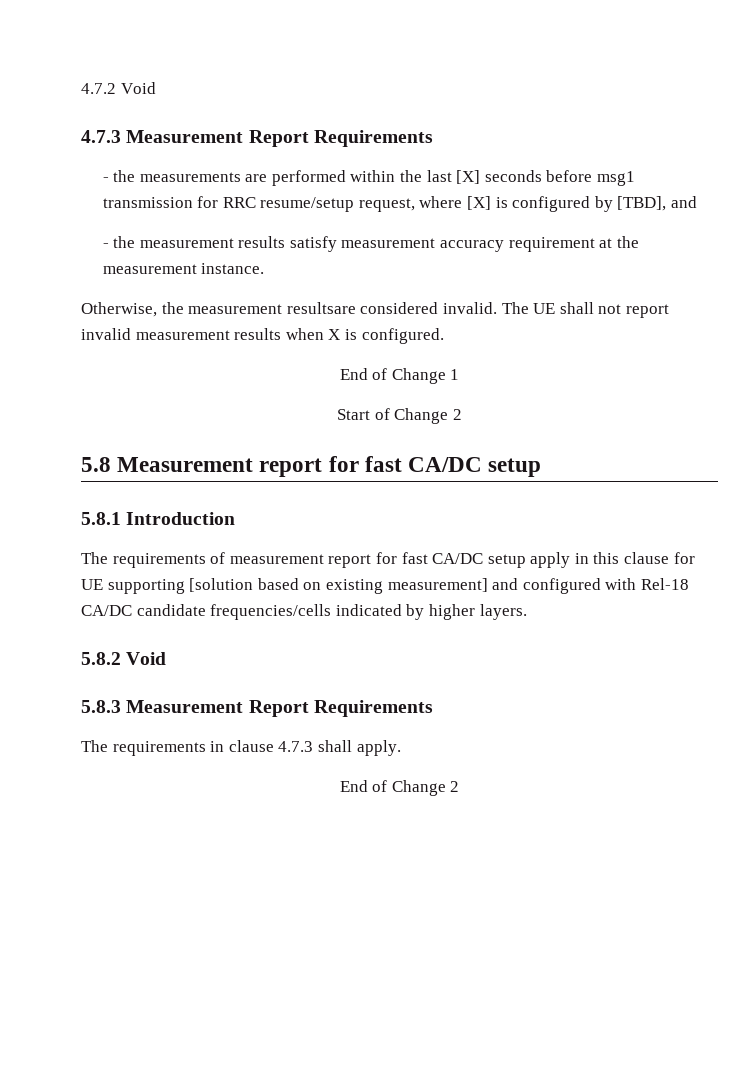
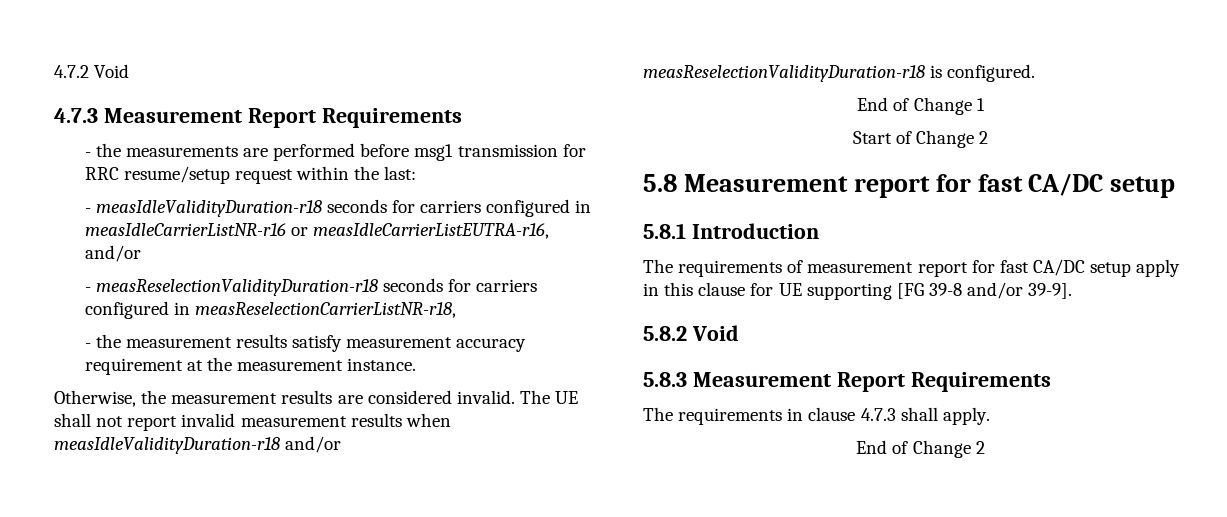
[350,170,542,184] within the last [X] seconds -> (356, 152) none
[358,196,697,212] request, where [X] is configured by [TBD], and -> [234,166,417,184] [84,199,592,217] [84,223,549,239] [84,245,141,262] [84,278,538,296] [84,301,456,319] request within the last: // - measIdleValidityDuration-r18 seconds for carriers configured in measIdleCarrierListNR-r16 or measIdleCarrierListEUTRA-r16, and/or // - measReselectionValidityDuration-r18 seconds for carriers configured in measReselectionCarrierListNR-r18,
[286,302,356,314] resultsare -> [281,390,363,404] results are
[328,329,341,340] X -> [54,436,342,454] [643,65,925,82] measIdleValidityDuration-r18 and/or measReselectionValidityDuration-r18
[189,578,689,594] [81,604,527,620] [solution based on existing measurement] and configured with Rel-18 CA/DC candidate frequencies/cells indicated by higher layers. -> [896,282,1073,299] [FG 39-8 and/or 39-9].

